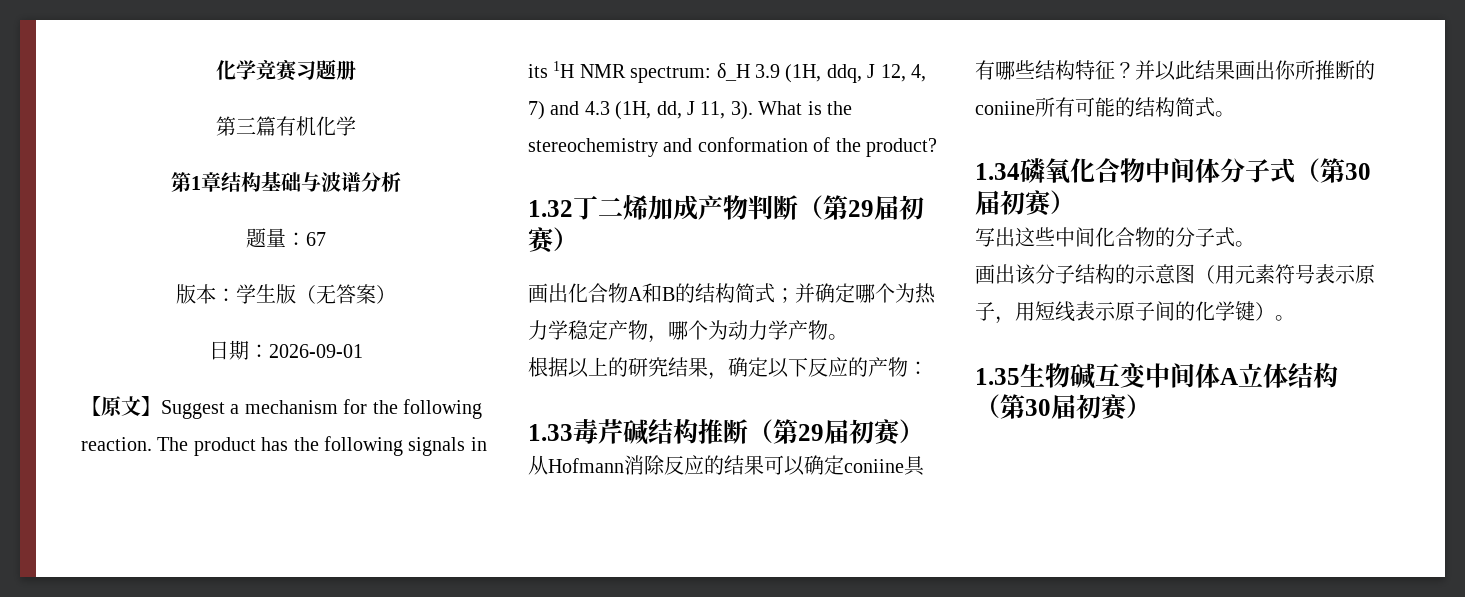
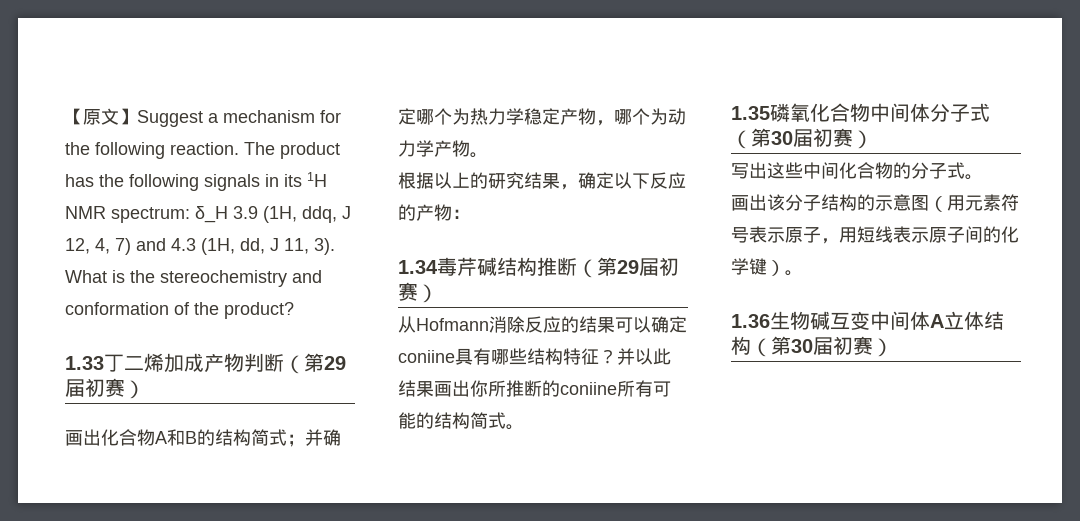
[215,59,356,82] [215,116,356,136] [170,171,401,192] [245,228,326,248] [175,284,396,304] [208,340,363,360] 化学竞赛习题册 // 第三篇有机化学 // 第1章结构基础与波谱分析 // 题量：67 // 版本：学生版（无答案） // 日期：2026-09-01 // -> (65, 116) none
[528,200,573,217] 1.32 -> [65,356,104,370] 1.33
[528,424,573,441] 1.33 -> [398,260,438,274] 1.34
[975,163,1020,180] 1.34 -> [731,106,770,120] 1.35
[975,368,1020,385] 1.35 -> [731,314,770,328] 1.36

